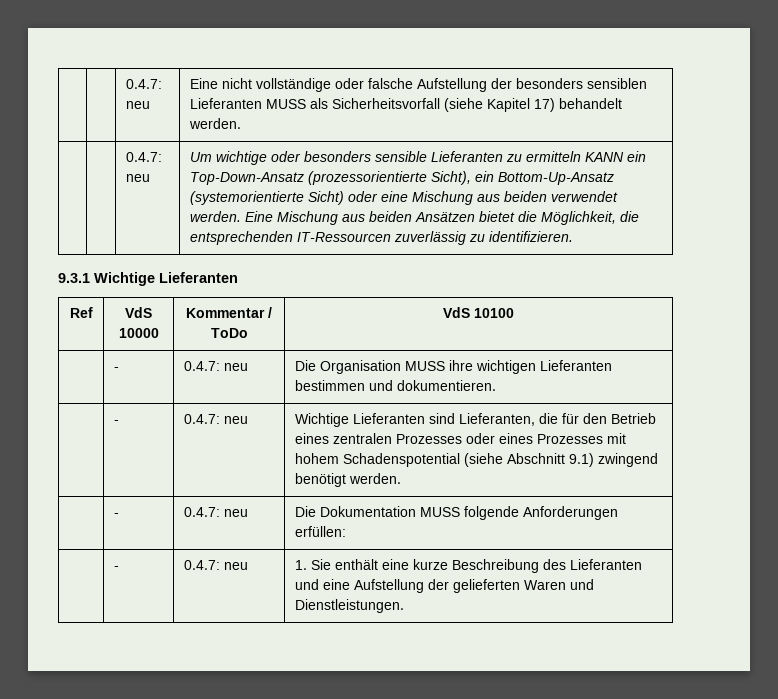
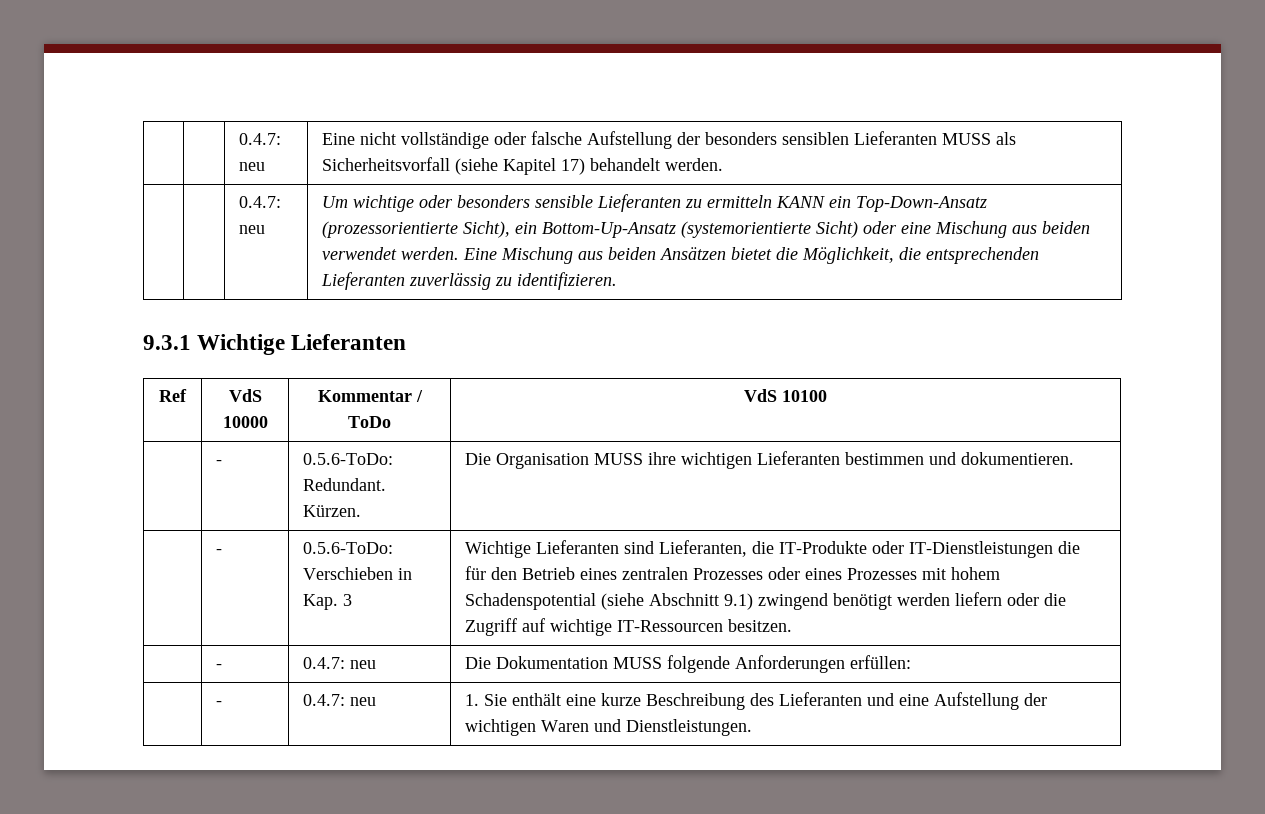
[296,232,391,242] IT-Ressourcen -> [321,272,406,290] Lieferanten
[183,361,248,371] 0.4.7: neu -> [303,453,394,465] [303,478,387,491] [303,505,362,517] 0.5.6-ToDo: Redundant. Kürzen.
[183,414,248,424] 0.4.7: neu -> [303,542,394,554] [303,567,413,580] [303,594,353,610] 0.5.6-ToDo: Verschieben in Kap. 3
(558, 418) none -> [779,541,1081,558] IT-Produkte oder IT-Dienstleistungen die
[348,473,401,484] werden. -> [897,592,1067,606] [465,618,793,636] werden liefern oder die Zugriff auf wichtige IT-Ressourcen besitzen.
[452,579,520,593] gelieferten -> [465,719,537,736] wichtigen

